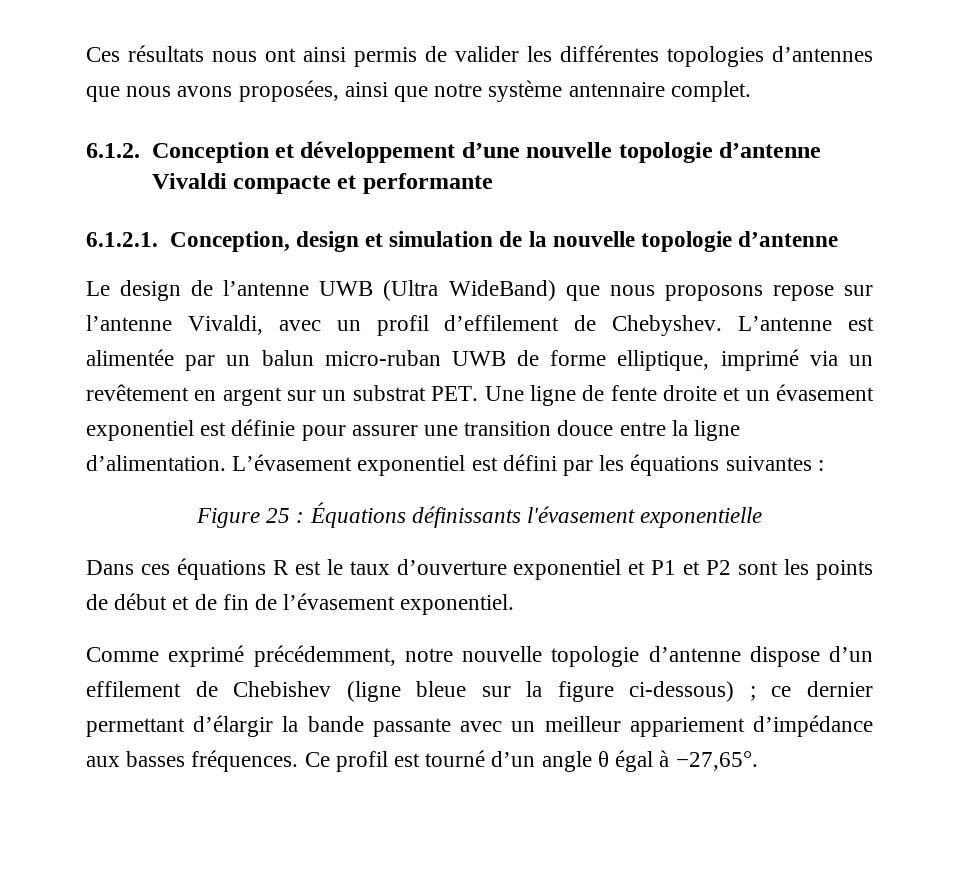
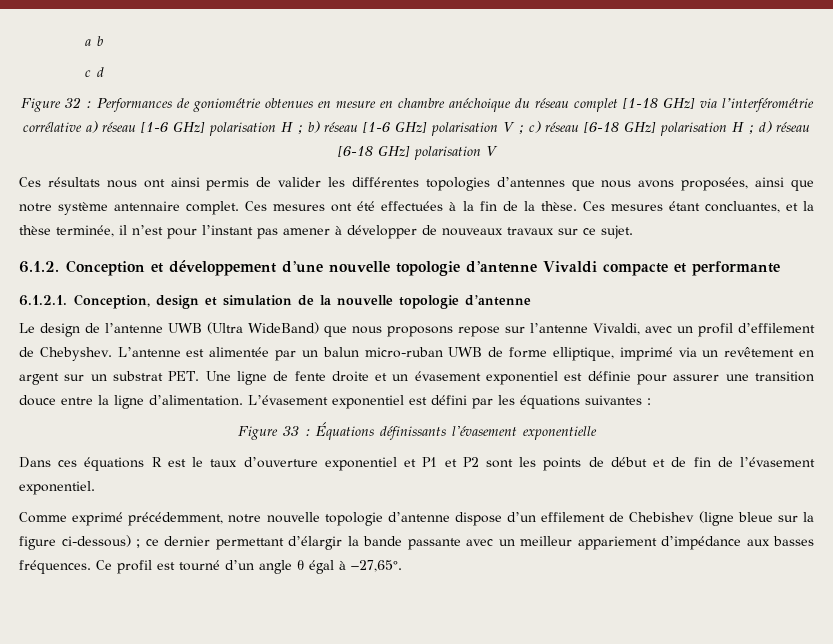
(86, 54) none -> [84,36,103,46] [84,67,104,77] [20,97,814,112] [23,121,810,136] [337,146,498,160] a b // c d // Figure 32 : Performances de goniométrie obtenues en mesure en chambre anéchoique du réseau complet [1-18 GHz] via l’interférométrie corrélative a) réseau [1-6 GHz] polarisation H ; b) réseau [1-6 GHz] polarisation V ; c) réseau [6-18 GHz] polarisation H ; d) réseau [6-18 GHz] polarisation V //
(751, 91) none -> [245,201,814,213] [19,225,633,239] Ces mesures ont été effectuées à la fin de la thèse. Ces mesures étant concluantes, et la thèse terminée, il n’est pour l’instant pas amener à développer de nouveaux travaux sur ce sujet.
[266,508,291,523] 25 -> [282,426,299,436] 33

